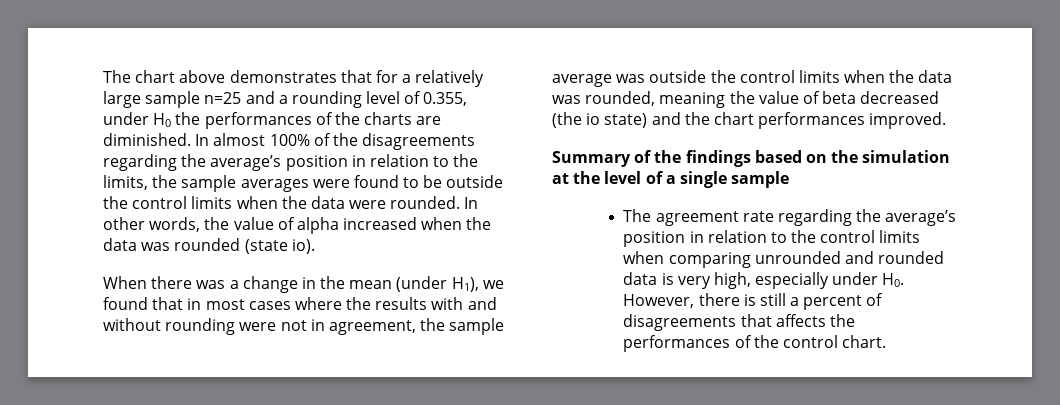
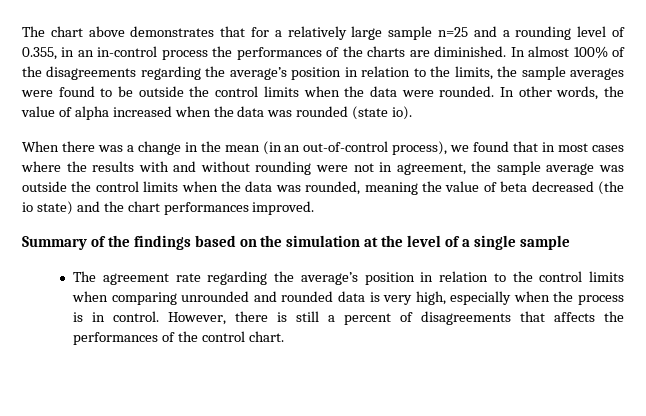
[103,112,172,127] under H0 -> [61,46,208,60] in an in-control process
[396,276,479,292] (under H1), -> [262,141,448,155] (in an out-of-control process),
[832,272,905,287] under H0. -> [513,291,624,305] [73,311,160,322] when the process is in control.

